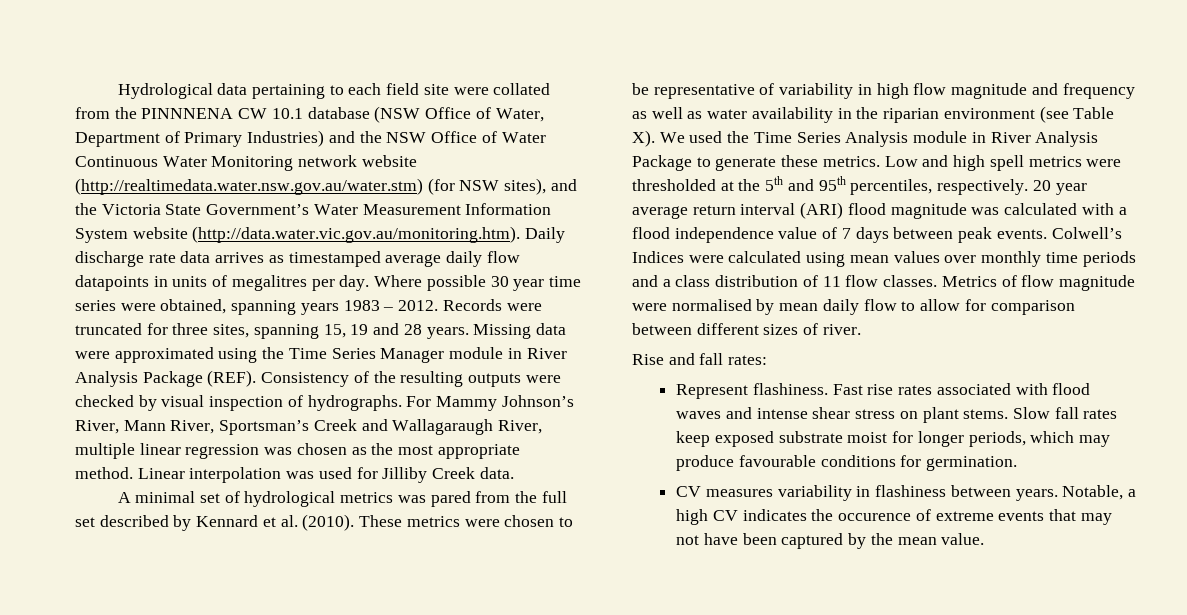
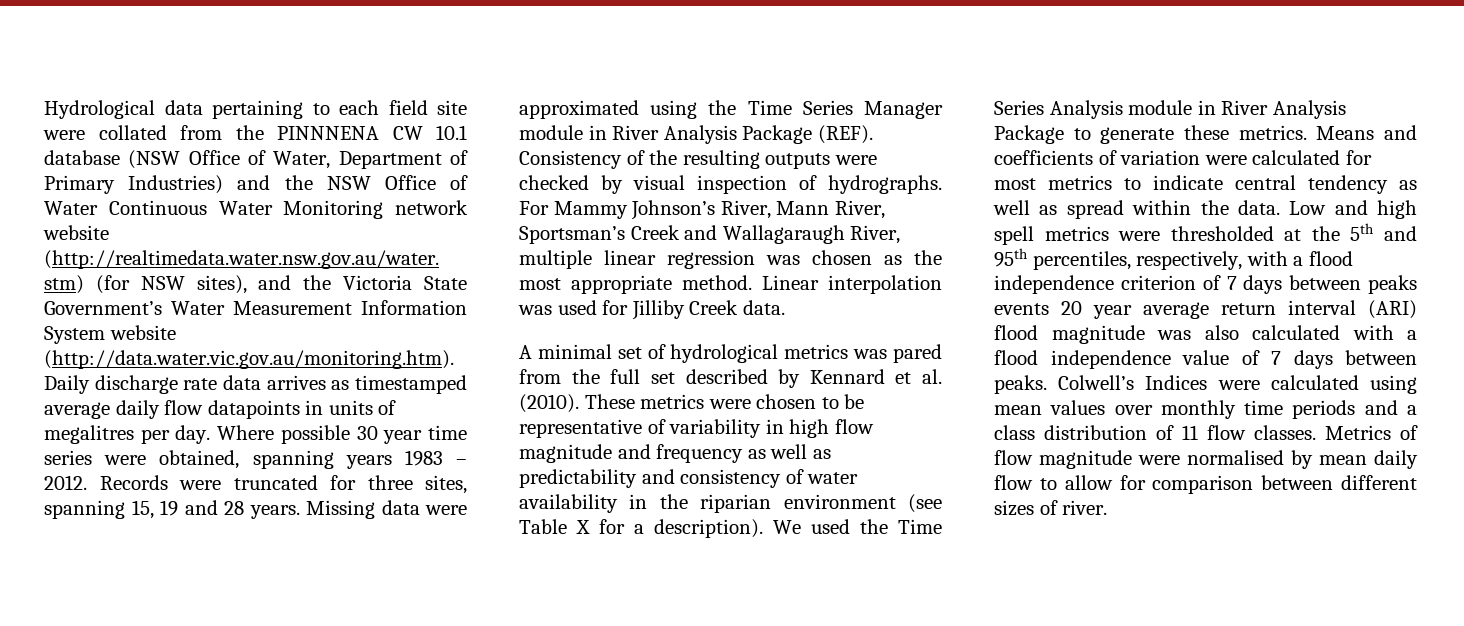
(703, 115) none -> [519,469,804,488] predictability and consistency of
[632,130,655,147] X). -> [576,519,763,538] X for a description).
(880, 161) none -> [1316,125,1417,140] [994,150,1372,165] [994,175,1417,194] [993,200,1280,219] Means and coefficients of variation were calculated for most metrics to indicate central tendency as well as spread within the data.
[937,179,1029,195] respectively. -> [1136,251,1353,270] [994,275,1417,294] [994,303,1049,315] respectively, with a flood independence criterion of 7 days between peaks events
(1000, 211) none -> [1204,325,1239,340] also
[958,227,1047,243] peak events. -> [994,375,1047,394] peaks.
[632,353,768,365] [676,383,1091,399] [676,407,1118,423] [676,431,1111,447] [676,455,1018,471] [676,485,1137,501] [676,509,1112,525] [676,533,985,549] // Rise and fall rates: // Represent flashiness. Fast rise rates associated with flood waves and intense shear stress on plant stems. Slow fall rates keep exposed substrate moist for longer periods, which may produce favourable conditions for germination. // CV measures variability in flashiness between years. Notable, a high CV indicates the occurence of extreme events that may not have been captured by the mean value. -> (1108, 507) none

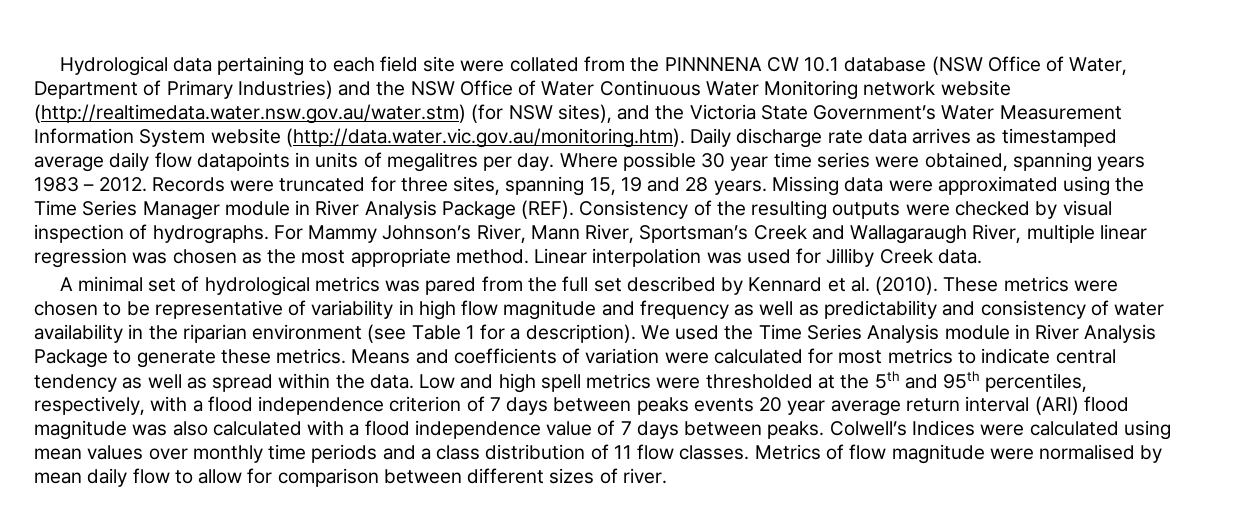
[576,520,590,534] X -> [465,325,475,339] 1

